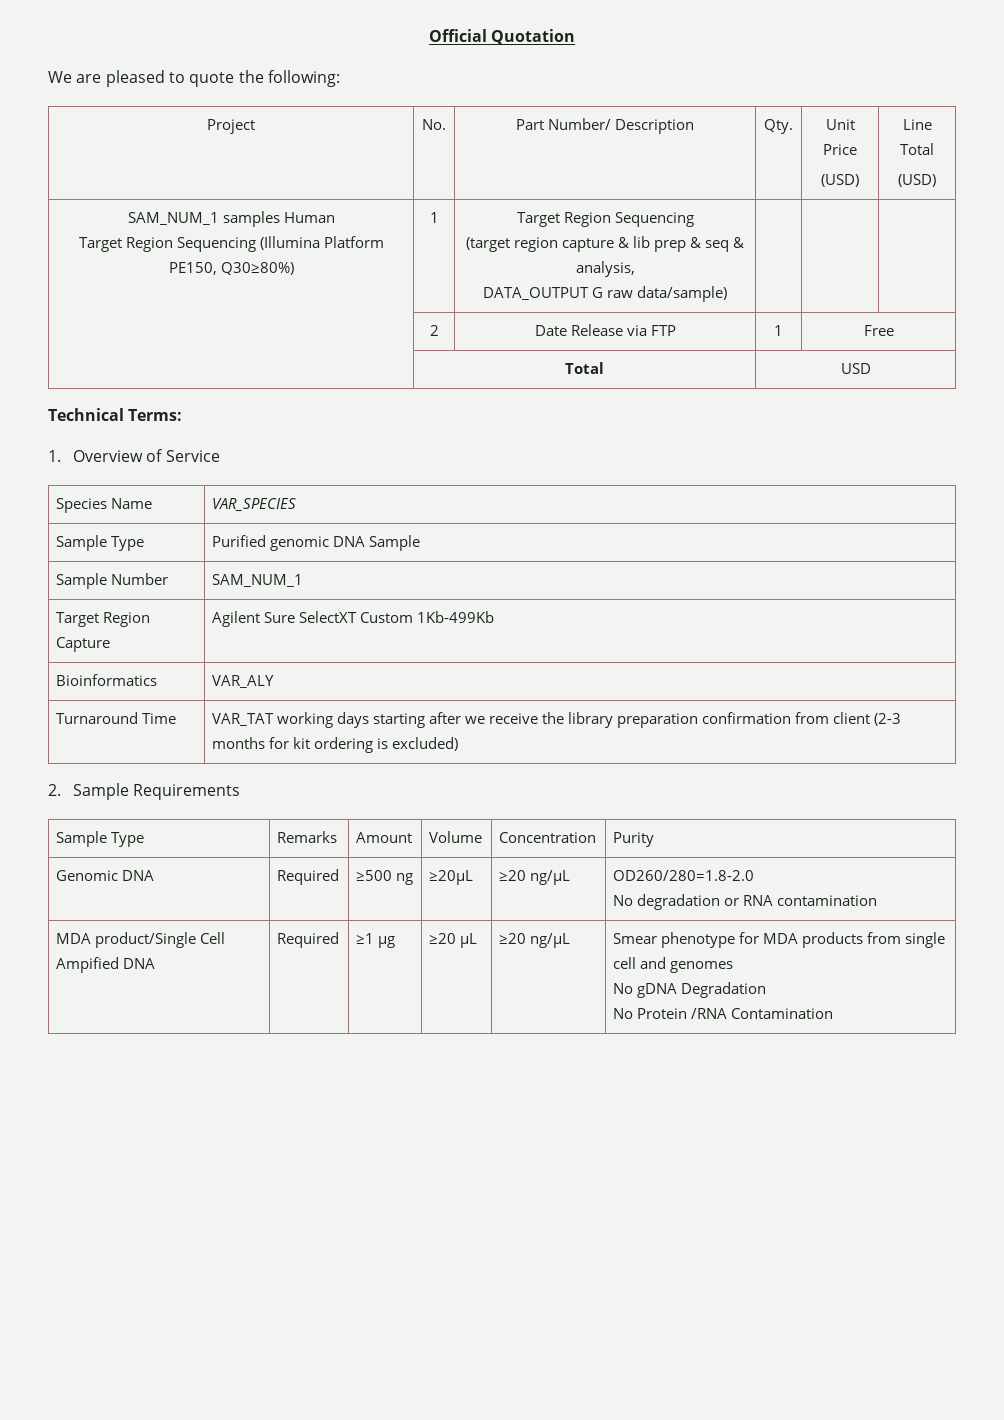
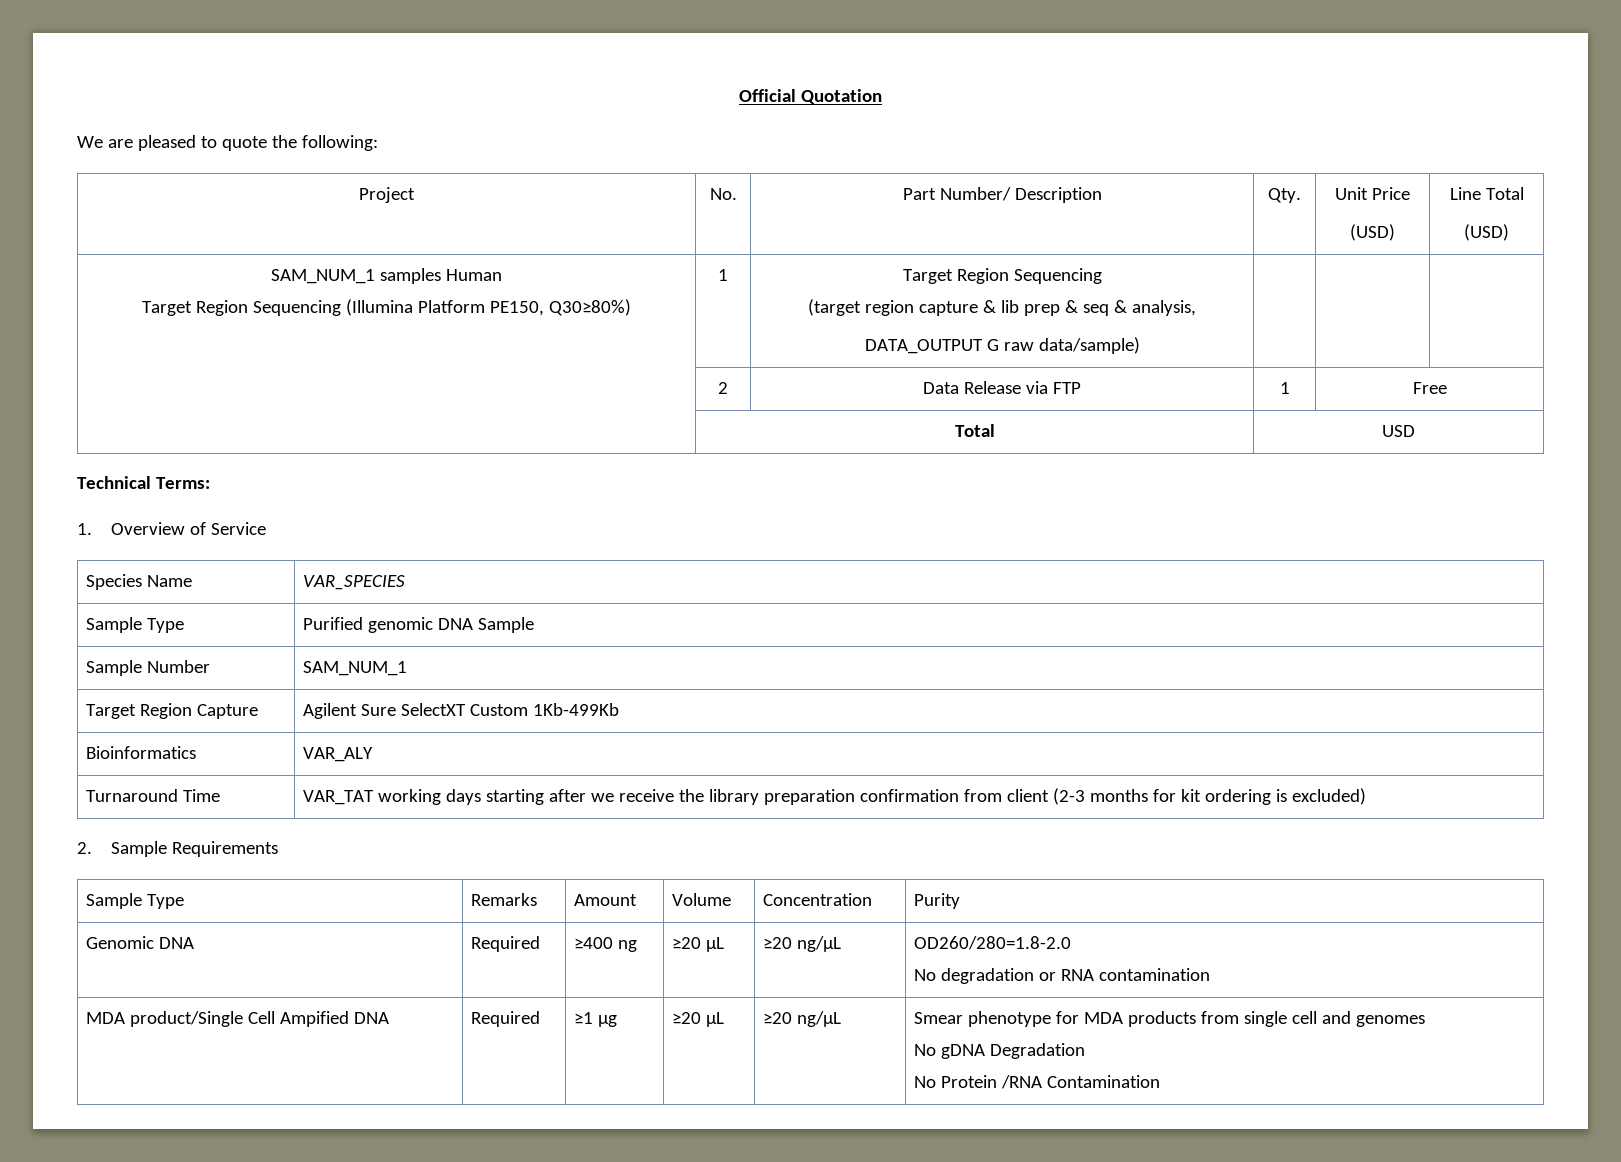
[534,325,567,336] Date -> [923,382,960,394] Data
[355,870,392,881] ≥500 -> [573,937,613,949] ≥400
[428,870,473,885] ≥20μL -> [671,937,724,952] ≥20 μL

